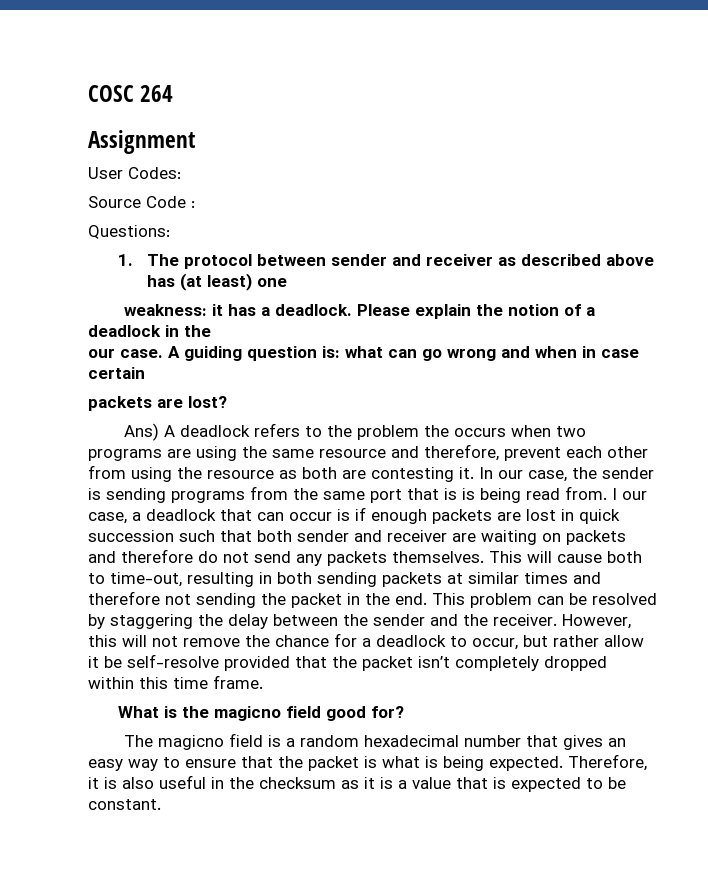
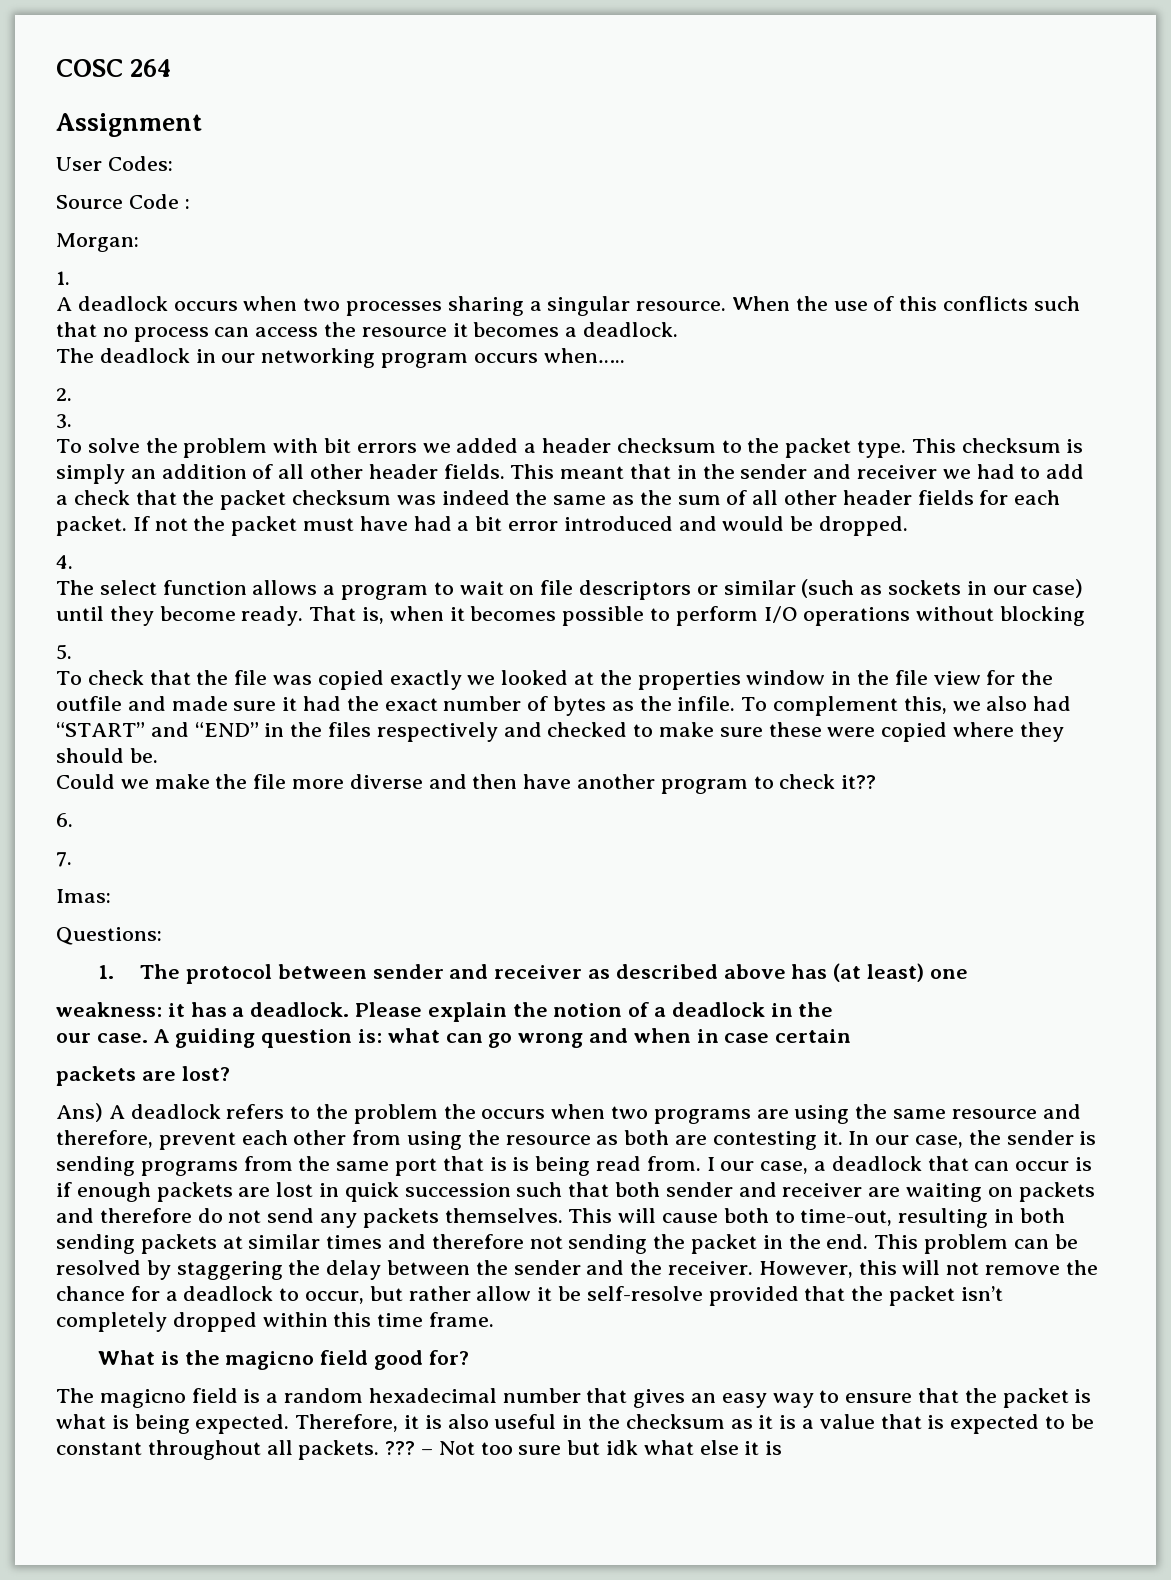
(195, 204) none -> [56,233,139,252] [56,271,70,285] [56,296,1080,316] [56,322,679,342] [56,348,625,368] [56,388,72,401] [56,414,72,429] [56,438,1084,458] [56,464,1085,484] [56,490,1061,510] [56,516,909,536] [56,555,73,569] [56,579,1084,600] [56,606,1086,626] [56,644,72,660] [56,670,1054,690] [56,696,1072,716] [56,722,1064,742] [56,748,158,763] [56,774,877,794] [56,813,73,827] [56,852,72,867] [56,889,111,903] // Morgan: // 1. // A deadlock occurs when two processes sharing a singular resource. When the use of this conflicts such that no process can access the resource it becomes a deadlock. // The deadlock in our networking program occurs when….. // 2. // 3. // To solve the problem with bit errors we added a header checksum to the packet type. This checksum is simply an addition of all other header fields. This meant that in the sender and receiver we had to add a check that the packet checksum was indeed the same as the sum of all other header fields for each packet. If not the packet must have had a bit error introduced and would be dropped. // 4. // The select function allows a program to wait on file descriptors or similar (such as sockets in our case) until they become ready. That is, when it becomes possible to perform I/O operations without blocking // 5. // To check that the file was copied exactly we looked at the properties window in the file view for the outfile and made sure it had the exact number of bytes as the infile. To complement this, we also had “START” and “END” in the files respectively and checked to make sure these were copied where they should be. // Could we make the file more diverse and then have another program to check it?? // 6. // 7. // Imas:
[88,799,161,810] constant. -> [56,1440,783,1460] constant throughout all packets. ??? – Not too sure but idk what else it is

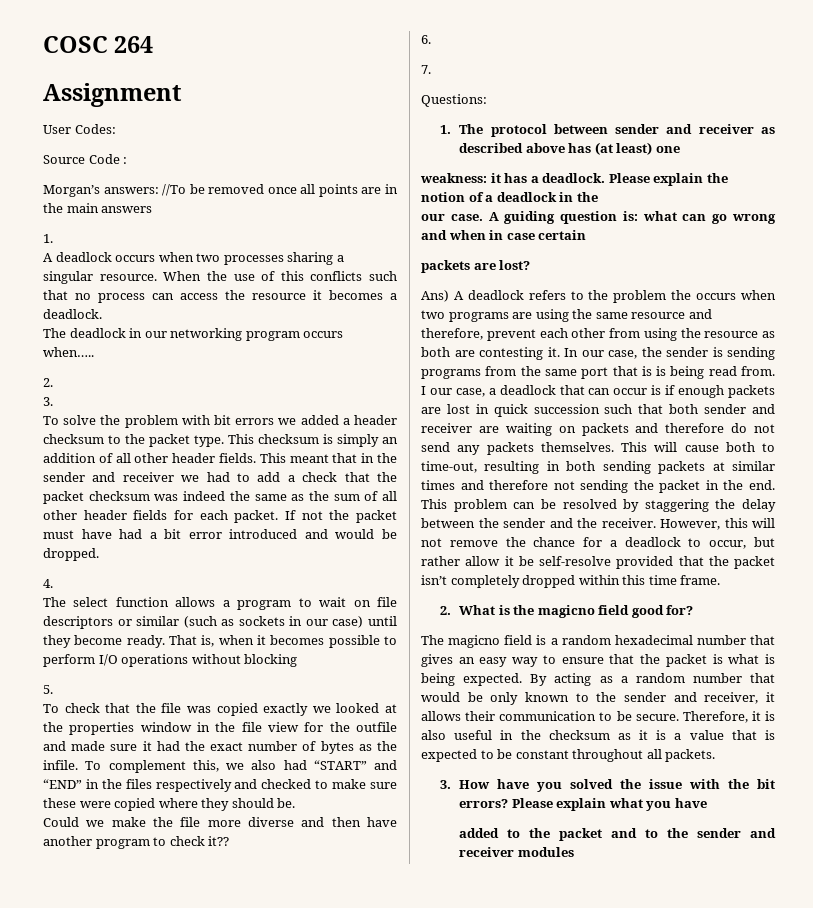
[56,233,139,252] Morgan: -> [43,184,398,197] [43,203,153,213] Morgan’s answers: //To be removed once all points are in the main answers
[56,889,111,903] // Imas: -> (431, 69) none
(495, 1319) none -> [440,606,452,615] 2.
(290, 1424) none -> [530,673,775,686] [421,692,775,705] [421,711,679,721] By acting as a random number that would be only known to the sender and receiver, it allows their communication to be secure.
[385,1440,783,1455] ??? – Not too sure but idk what else it is -> [440,779,776,792] [459,798,707,811] [459,828,777,841] [459,847,574,857] // 3. How have you solved the issue with the bit errors? Please explain what you have // added to the packet and to the sender and receiver modules

